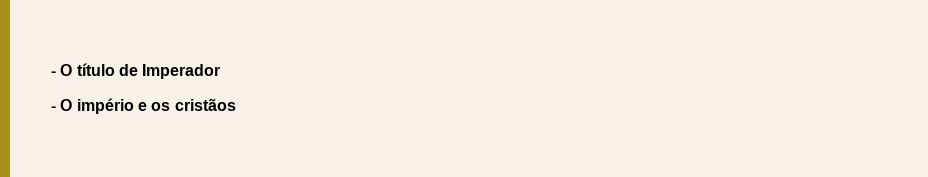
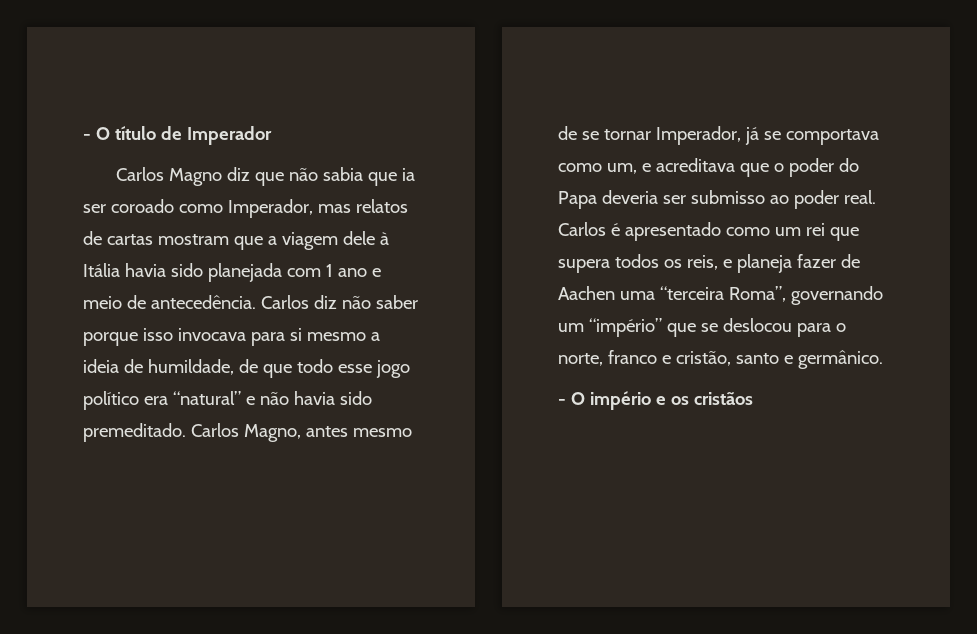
(221, 71) none -> [116,167,416,186] [83,199,408,218] [83,231,389,250] [83,263,381,282] [83,295,418,309] [83,328,380,346] [83,359,410,378] [83,391,372,410] [83,423,412,442] [558,126,879,145] [558,158,859,177] [558,190,876,209] [558,222,859,241] [558,254,860,273] [558,286,883,305] [558,318,846,337] [558,350,883,369] // Carlos Magno diz que não sabia que ia ser coroado como Imperador, mas relatos de cartas mostram que a viagem dele à Itália havia sido planejada com 1 ano e meio de antecedência. Carlos diz não saber porque isso invocava para si mesmo a ideia de humildade, de que todo esse jogo político era “natural” e não havia sido premeditado. Carlos Magno, antes mesmo de se tornar Imperador, já se comportava como um, e acreditava que o poder do Papa deveria ser submisso ao poder real. Carlos é apresentado como um rei que supera todos os reis, e planeja fazer de Aachen uma “terceira Roma”, governando um “império” que se deslocou para o norte, franco e cristão, santo e germânico.

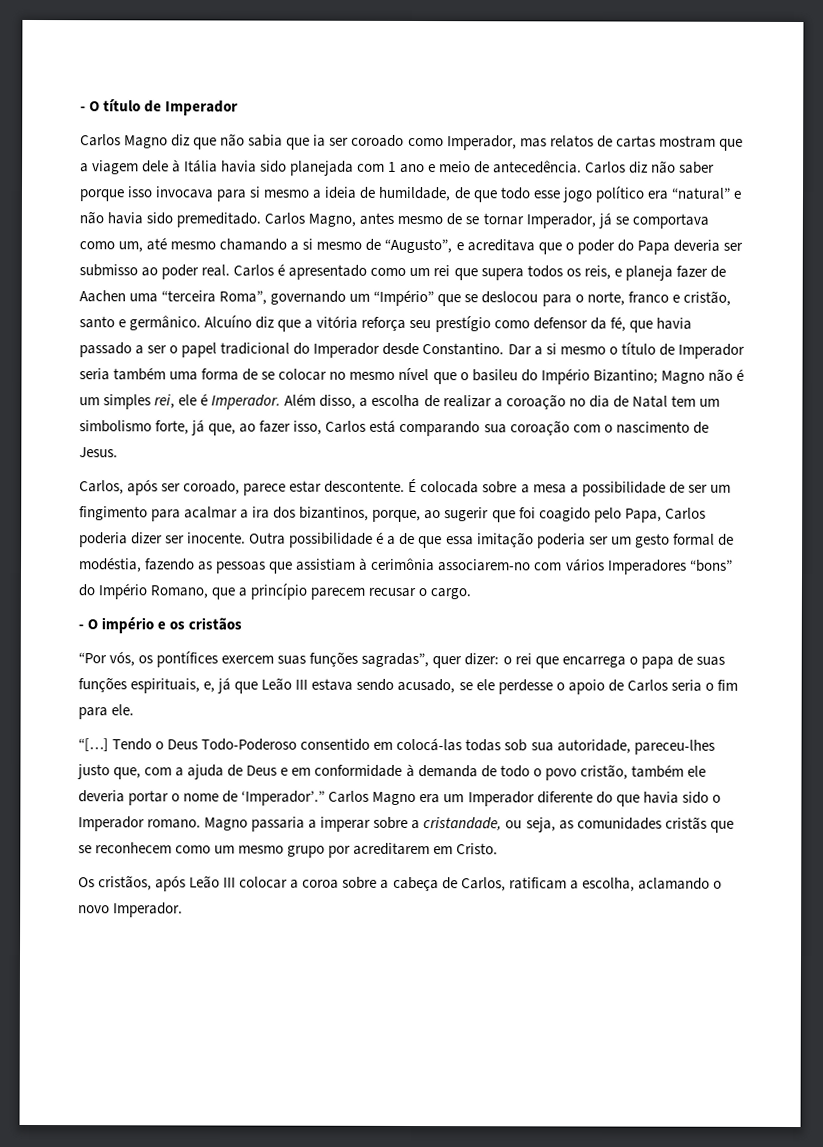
(637, 168) none -> [146,237,453,254] até mesmo chamando a si mesmo de “Augusto”,
[588,318,662,337] “império” -> [373,289,435,307] “Império”
(883, 359) none -> [204,315,692,333] [79,342,745,359] [79,367,744,385] [79,393,720,410] [79,419,709,437] [79,447,118,458] [79,478,731,497] [79,506,706,523] [79,531,734,549] [79,557,733,575] [78,583,472,600] Alcuíno diz que a vitória reforça seu prestígio como defensor da fé, que havia passado a ser o papel tradicional do Imperador desde Constantino. Dar a si mesmo o título de Imperador seria também uma forma de se colocar no mesmo nível que o basileu do Império Bizantino; Magno não é um simples rei, ele é Imperador. Além disso, a escolha de realizar a coroação no dia de Natal tem um simbolismo forte, já que, ao fazer isso, Carlos está comparando sua coroação com o nascimento de Jesus. // Carlos, após ser coroado, parece estar descontente. É colocada sobre a mesa a possibilidade de ser um fingimento para acalmar a ira dos bizantinos, porque, ao sugerir que foi coagido pelo Papa, Carlos poderia dizer ser inocente. Outra possibilidade é a de que essa imitação poderia ser um gesto formal de modéstia, fazendo as pessoas que assistiam à cerimônia associarem-no com vários Imperadores “bons” do Império Romano, que a princípio parecem recusar o cargo.
(753, 398) none -> [78,651,725,669] [78,677,738,695] [78,704,135,720] [78,737,715,755] [77,763,706,781] [78,790,721,807] [78,816,734,833] [78,842,499,858] [78,875,722,892] [78,902,184,918] // “Por vós, os pontífices exercem suas funções sagradas”, quer dizer: o rei que encarrega o papa de suas funções espirituais, e, já que Leão III estava sendo acusado, se ele perdesse o apoio de Carlos seria o fim para ele. // “[…] Tendo o Deus Todo-Poderoso consentido em colocá-las todas sob sua autoridade, pareceu-lhes justo que, com a ajuda de Deus e em conformidade à demanda de todo o povo cristão, também ele deveria portar o nome de ‘Imperador’.” Carlos Magno era um Imperador diferente do que havia sido o Imperador romano. Magno passaria a imperar sobre a cristandade, ou seja, as comunidades cristãs que se reconhecem como um mesmo grupo por acreditarem em Cristo. // Os cristãos, após Leão III colocar a coroa sobre a cabeça de Carlos, ratificam a escolha, aclamando o novo Imperador.

